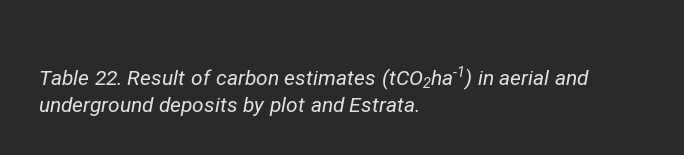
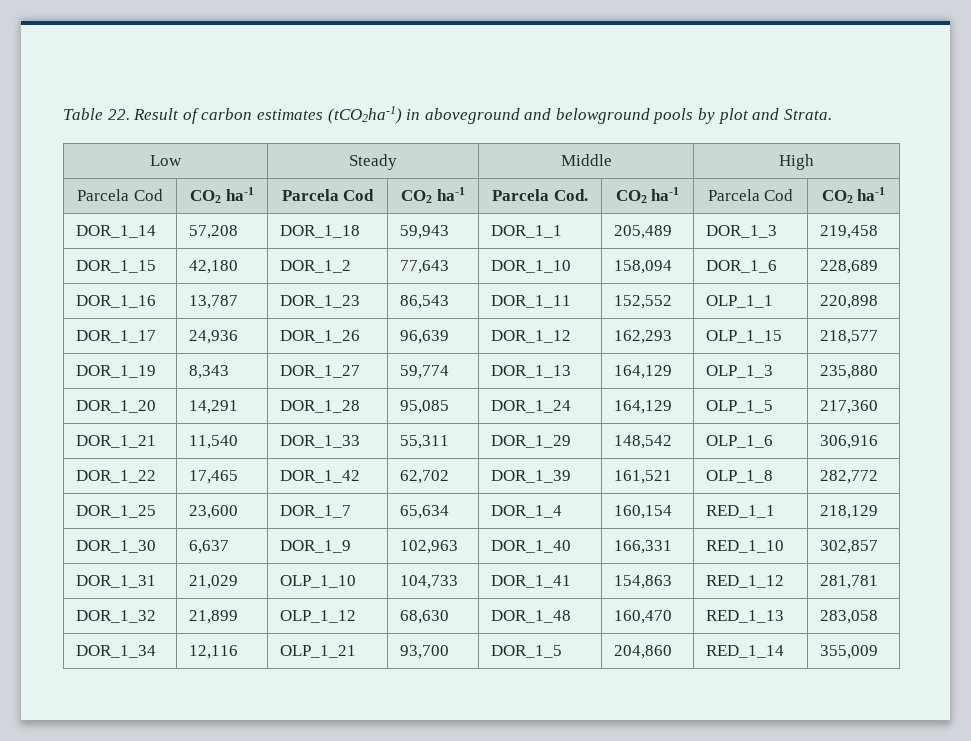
[499,70,590,85] [39,97,421,116] aerial and underground deposits by plot and Estrata. -> [424,108,832,124] [150,155,182,166] [349,154,397,170] [560,154,612,166] [779,154,814,170] [77,189,163,201] [190,187,254,203] [281,189,375,201] [401,187,465,203] [492,189,588,201] [615,187,680,203] [707,189,794,201] [821,187,886,203] [76,225,157,238] [189,225,239,239] [280,225,361,238] [400,225,450,239] [491,225,563,238] [614,225,673,239] [706,225,778,238] [820,225,879,239] [76,260,157,273] [189,260,239,274] [280,260,352,273] [400,260,450,274] [491,260,572,273] [614,260,673,274] [706,260,778,273] [820,260,879,274] [76,295,157,308] [189,295,239,309] [280,295,361,308] [400,295,450,309] [491,295,572,308] [614,295,673,309] [706,295,774,308] [820,295,879,309] [76,330,157,343] [189,330,239,344] [280,330,361,343] [400,330,450,344] [491,330,572,343] [614,330,673,344] [706,330,783,343] [820,330,879,344] [76,365,157,378] [189,365,230,379] [280,365,361,378] [400,365,450,379] [491,365,572,378] [614,365,673,379] [706,365,774,378] [820,365,879,379] [76,400,157,413] [189,400,239,414] [280,400,361,413] [400,400,450,414] [491,400,572,413] [614,400,673,414] [706,400,774,413] [820,400,879,414] [76,435,157,448] [189,435,239,449] [280,435,361,448] [400,435,450,449] [491,435,572,448] [614,435,673,449] [706,435,774,448] [820,435,879,449] [76,470,157,483] [189,470,239,484] [280,470,361,483] [400,470,450,484] [491,470,572,483] [614,470,673,484] [706,470,774,483] [820,470,879,484] [76,505,157,518] [189,505,239,519] [280,505,352,518] [400,505,450,519] [491,505,563,518] [614,505,673,519] [706,505,776,518] [820,505,879,519] [76,540,157,553] [189,540,230,554] [280,540,352,553] [400,540,459,554] [491,540,572,553] [614,540,673,554] [706,540,785,553] [820,540,879,554] [76,575,157,588] [189,575,239,589] [280,575,357,588] [400,575,459,589] [491,575,572,588] [614,575,673,589] [706,575,785,588] [820,575,879,589] [76,610,157,623] [189,610,239,624] [280,610,357,623] [400,610,450,624] [491,610,572,623] [614,610,673,624] [706,610,785,623] [820,610,879,624] [76,645,157,658] [189,645,239,659] [280,645,357,658] [400,645,450,659] [491,645,563,658] [614,645,673,659] [706,645,785,658] [820,645,879,659] aboveground and belowground pools by plot and Strata. // Low | Steady | Middle | High // Parcela Cod | CO2 ha-1 | Parcela Cod | CO2 ha-1 | Parcela Cod. | CO2 ha-1 | Parcela Cod | CO2 ha-1 // DOR_1_14 | 57,208 | DOR_1_18 | 59,943 | DOR_1_1 | 205,489 | DOR_1_3 | 219,458 // DOR_1_15 | 42,180 | DOR_1_2 | 77,643 | DOR_1_10 | 158,094 | DOR_1_6 | 228,689 // DOR_1_16 | 13,787 | DOR_1_23 | 86,543 | DOR_1_11 | 152,552 | OLP_1_1 | 220,898 // DOR_1_17 | 24,936 | DOR_1_26 | 96,639 | DOR_1_12 | 162,293 | OLP_1_15 | 218,577 // DOR_1_19 | 8,343 | DOR_1_27 | 59,774 | DOR_1_13 | 164,129 | OLP_1_3 | 235,880 // DOR_1_20 | 14,291 | DOR_1_28 | 95,085 | DOR_1_24 | 164,129 | OLP_1_5 | 217,360 // DOR_1_21 | 11,540 | DOR_1_33 | 55,311 | DOR_1_29 | 148,542 | OLP_1_6 | 306,916 // DOR_1_22 | 17,465 | DOR_1_42 | 62,702 | DOR_1_39 | 161,521 | OLP_1_8 | 282,772 // DOR_1_25 | 23,600 | DOR_1_7 | 65,634 | DOR_1_4 | 160,154 | RED_1_1 | 218,129 // DOR_1_30 | 6,637 | DOR_1_9 | 102,963 | DOR_1_40 | 166,331 | RED_1_10 | 302,857 // DOR_1_31 | 21,029 | OLP_1_10 | 104,733 | DOR_1_41 | 154,863 | RED_1_12 | 281,781 // DOR_1_32 | 21,899 | OLP_1_12 | 68,630 | DOR_1_48 | 160,470 | RED_1_13 | 283,058 // DOR_1_34 | 12,116 | OLP_1_21 | 93,700 | DOR_1_5 | 204,860 | RED_1_14 | 355,009

